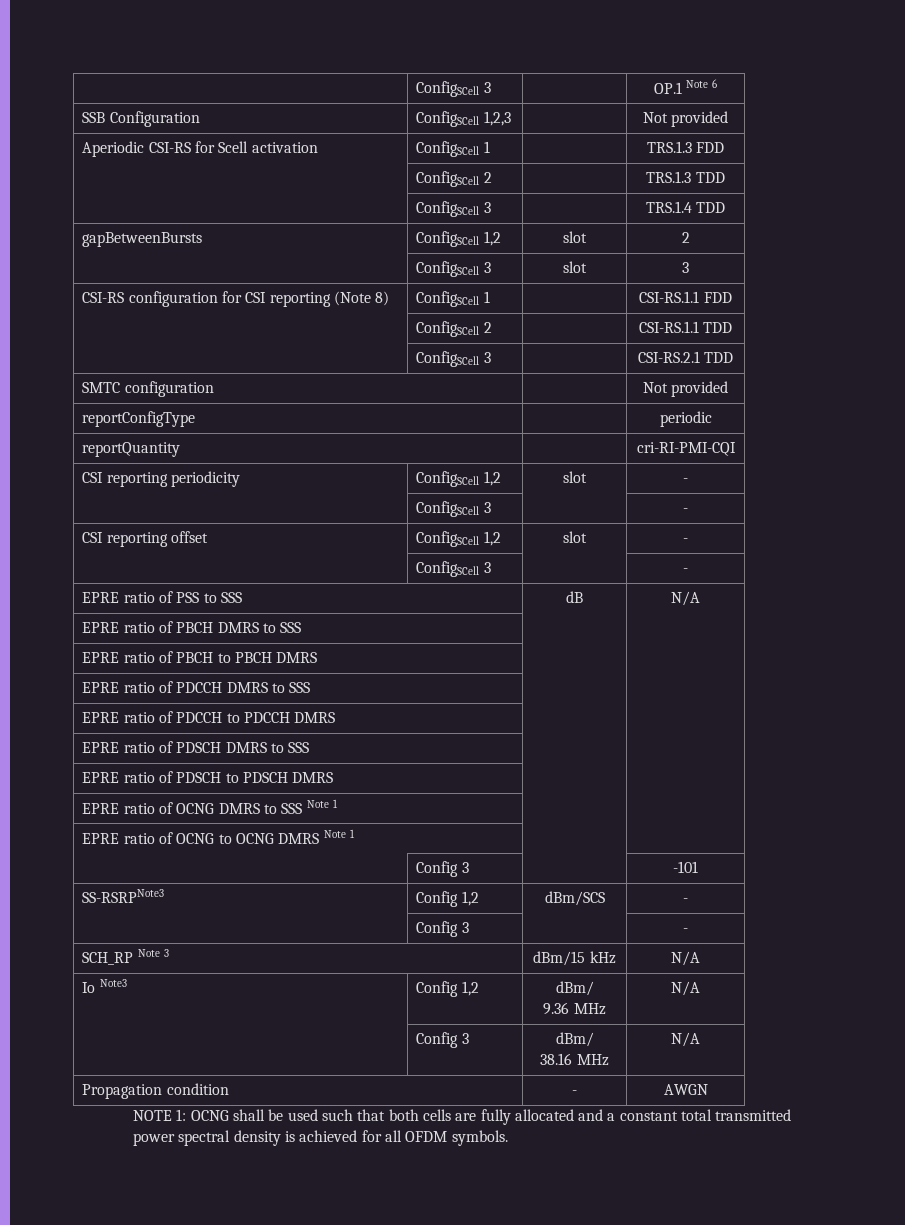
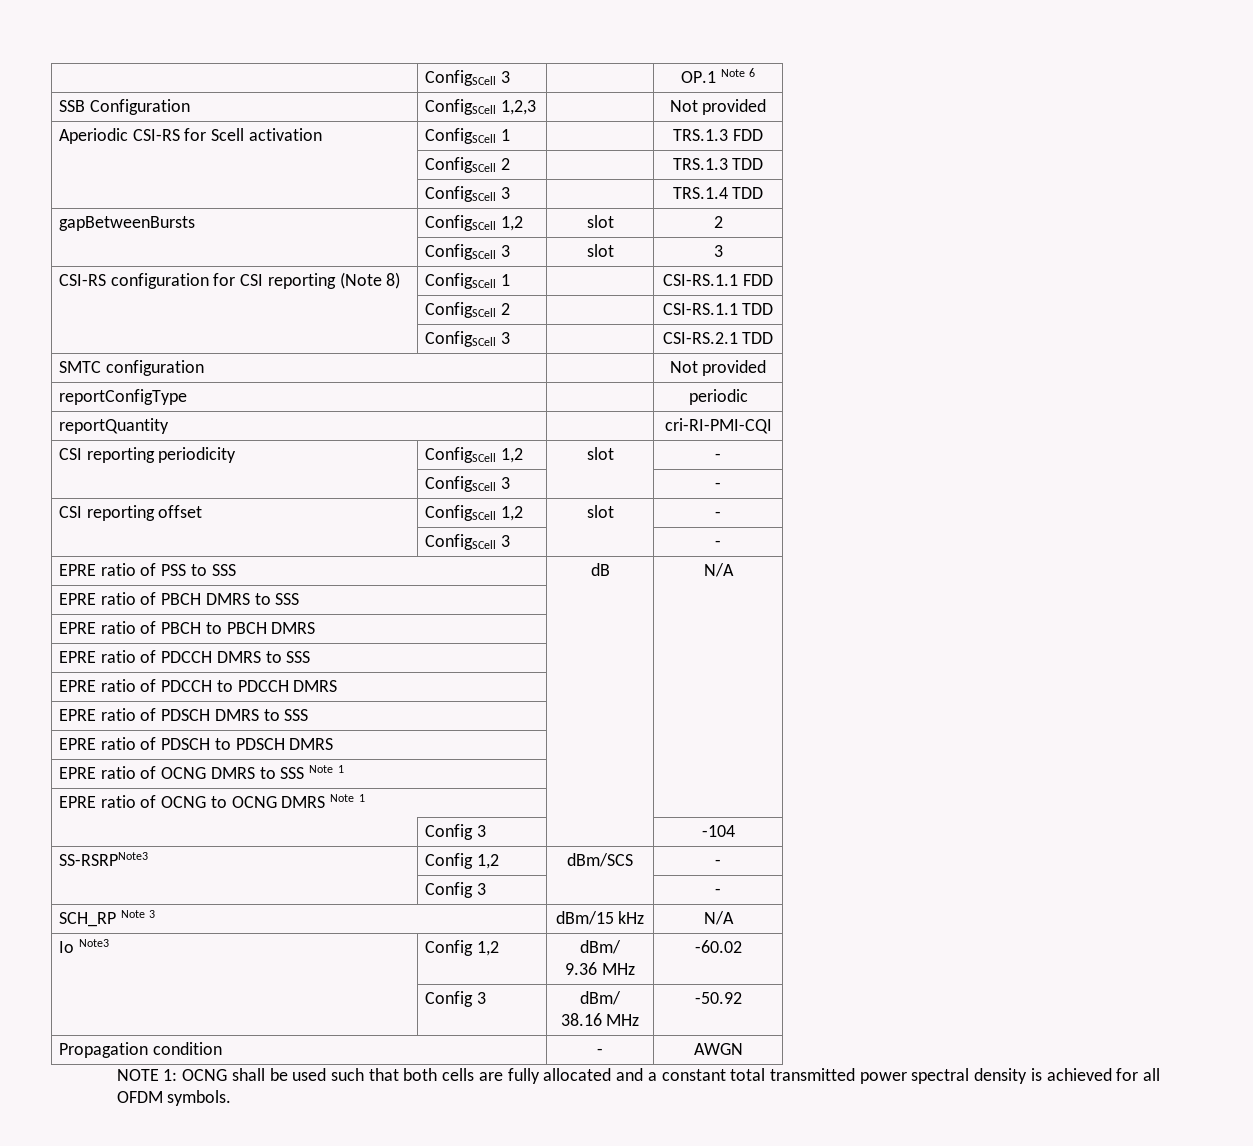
[673,861,698,873] -101 -> [701,825,735,837] -104
[671,981,700,996] N/A -> [694,940,742,953] -60.02
[671,1032,700,1047] N/A -> [694,992,742,1004] -50.92

